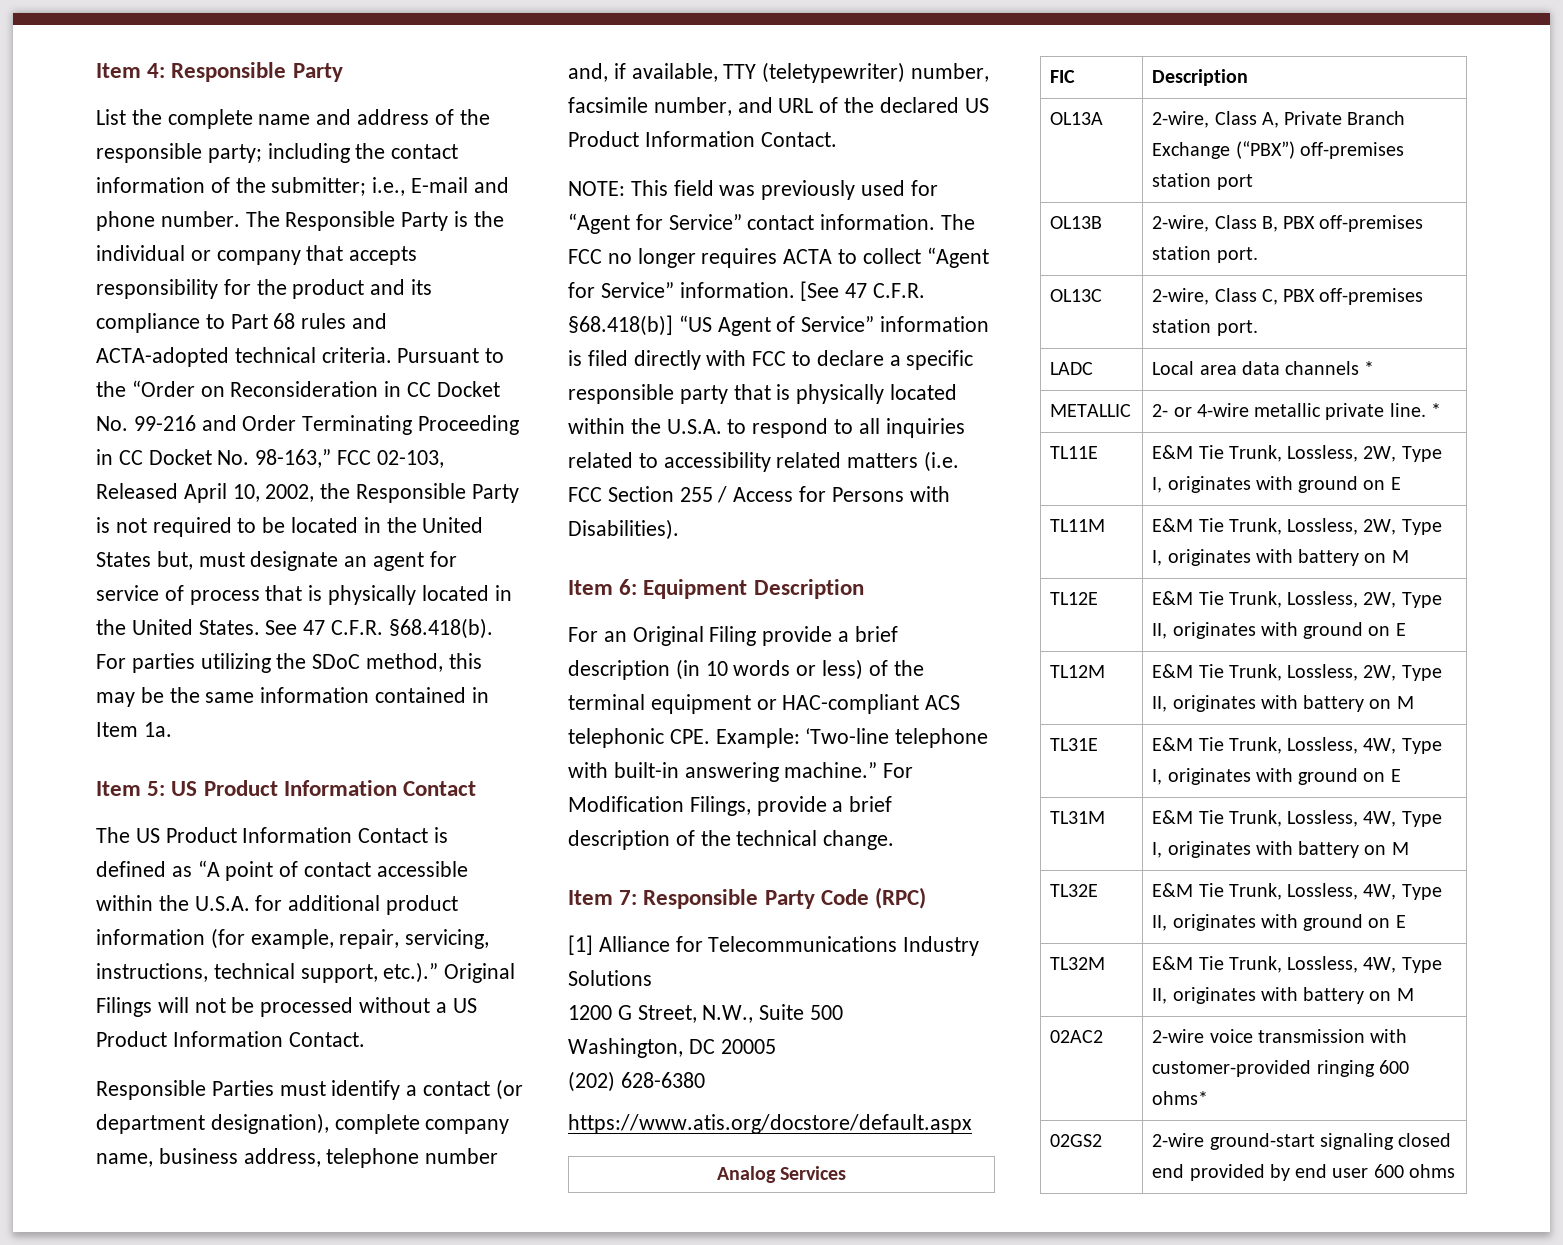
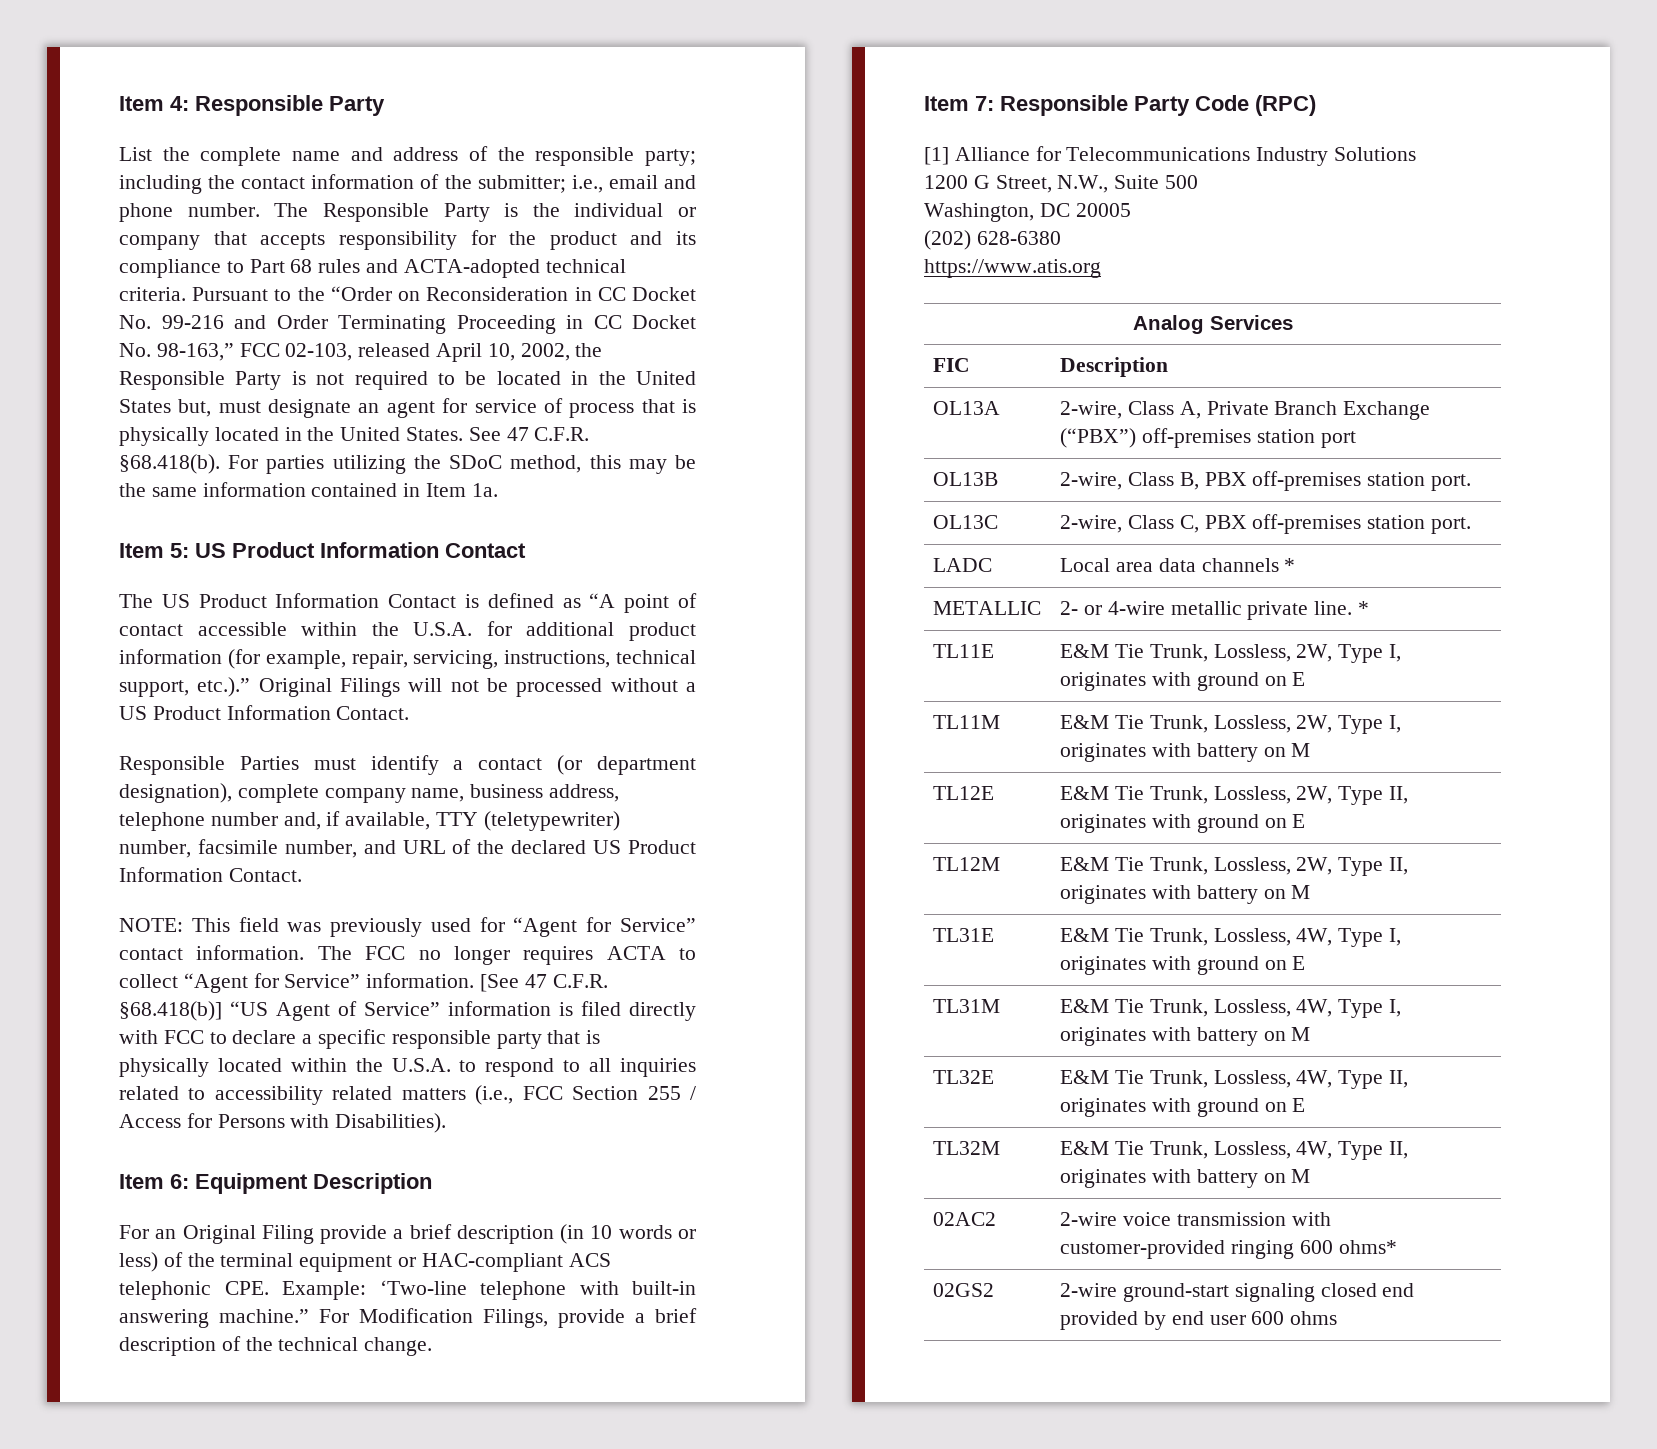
[411,177,469,193] E-mail -> [608,175,658,189] email
[96,483,178,499] Released -> [358,343,431,357] released
[924,451,960,472] (i.e. -> [475,1085,514,1105] (i.e.,
[568,1114,972,1134] https://www.atis.org/docstore/default.aspx -> [924,259,1101,278] https://www.atis.org

